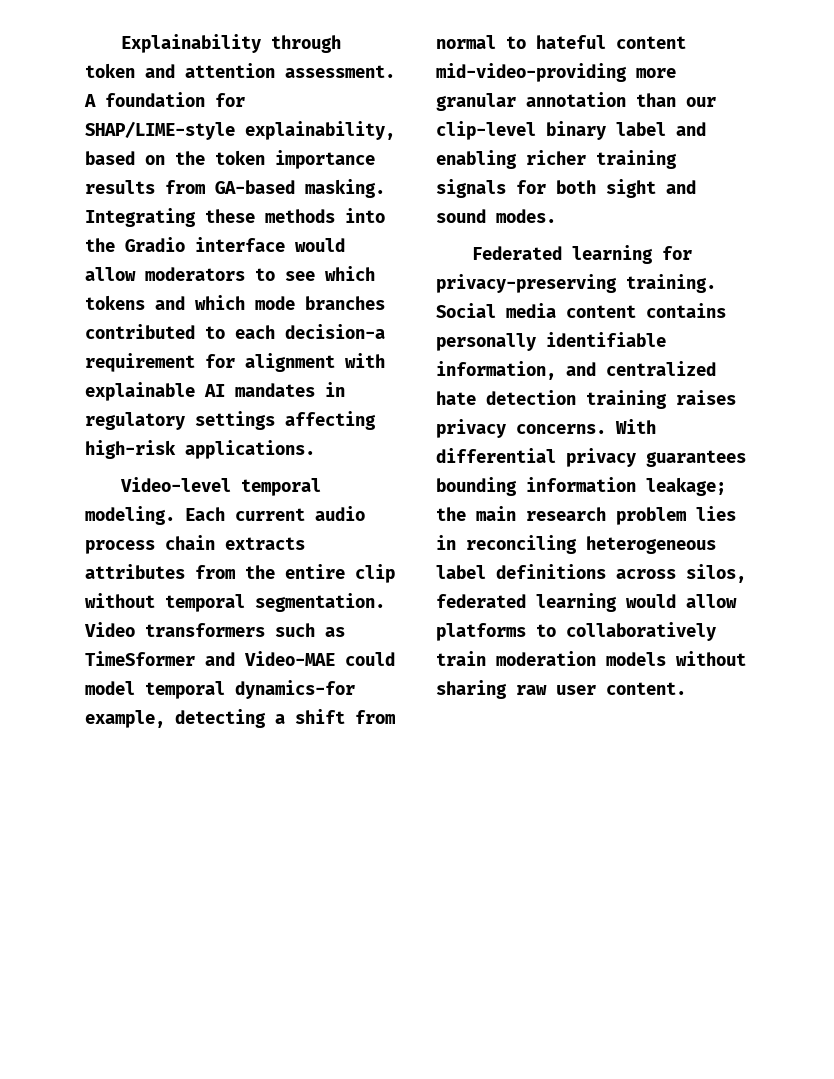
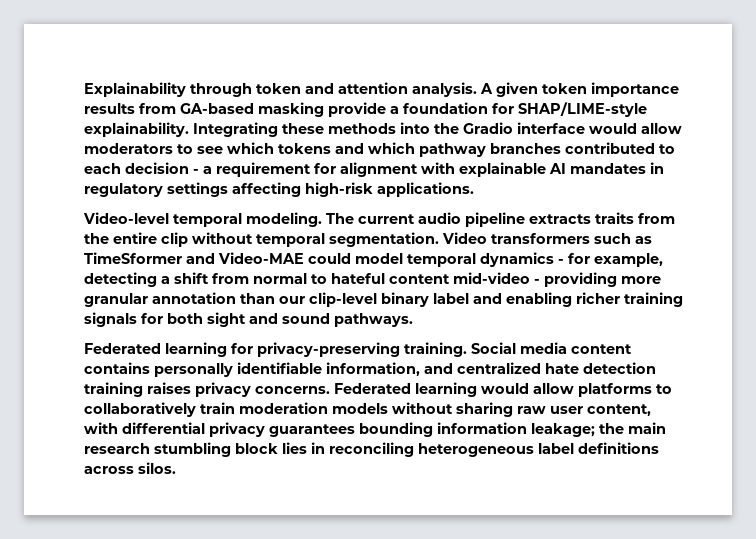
[285,65,395,78] [84,92,245,107] [85,121,395,140] [85,151,205,165] assessment. A foundation for SHAP/LIME-style explainability, based on the -> [412,82,538,97] analysis. A given
[305,179,385,198] masking. -> [258,102,647,117] [84,122,189,137] masking provide a foundation for SHAP/LIME-style explainability.
[255,296,295,310] mode -> [419,143,486,157] pathway
[285,324,385,339] decision-a -> [125,162,212,174] decision - a
[185,507,225,521] Each -> [326,213,354,224] The
[85,535,305,554] [85,564,185,579] process chain extracts attributes -> [465,212,634,227] pipeline extracts traits
[235,680,355,699] dynamics-for -> [480,252,590,267] dynamics - for
[436,63,627,82] mid-video-providing -> [453,272,617,287] mid-video - providing
[496,209,556,223] modes. -> [334,313,413,327] pathways.
[615,419,656,434] [436,448,746,467] [436,477,726,496] [436,506,736,525] [436,535,716,554] [436,564,746,583] [436,594,526,608] With differential privacy guarantees bounding information leakage; the main research problem lies in reconciling heterogeneous label definitions across silos, federated -> [334,383,411,394] Federated
[606,682,686,695] content. -> [587,404,651,416] [84,422,666,437] [84,442,659,457] [84,462,176,474] content, with differential privacy guarantees bounding information leakage; the main research stumbling block lies in reconciling heterogeneous label definitions across silos.

